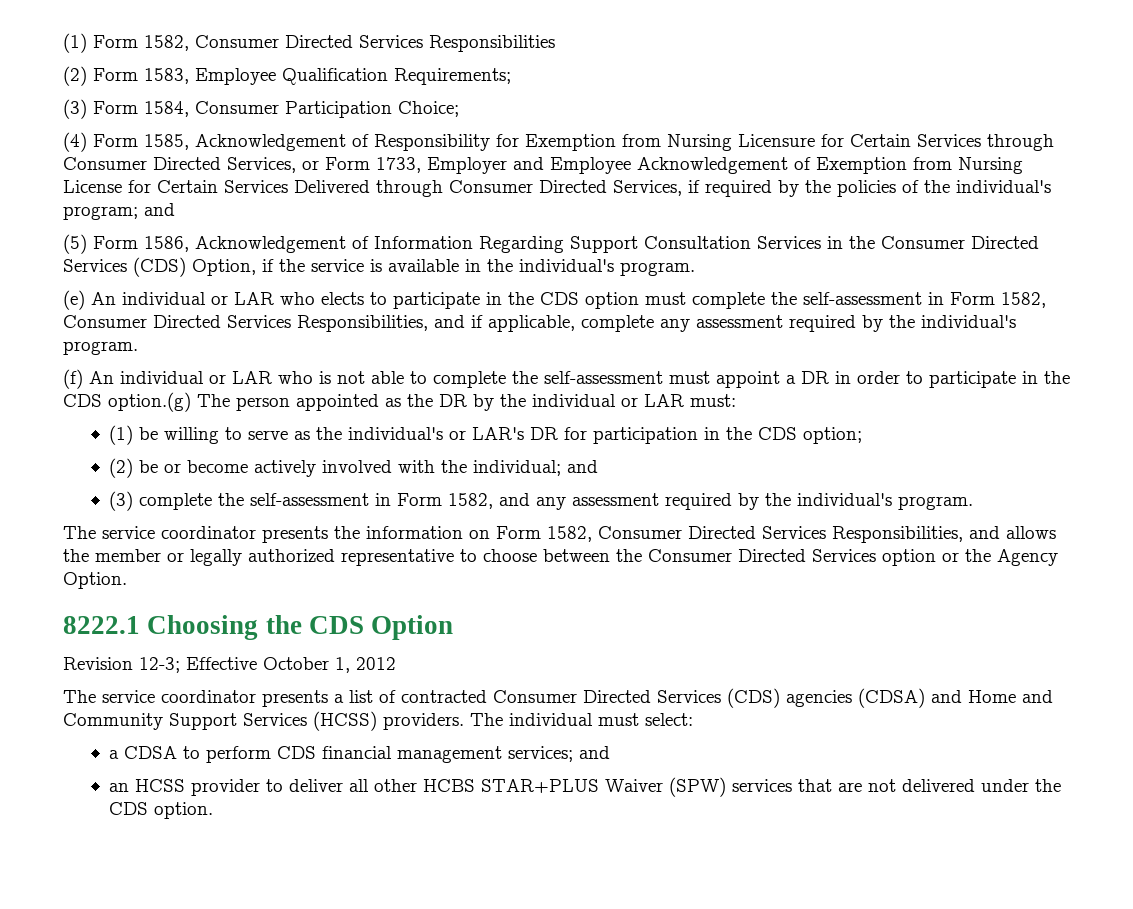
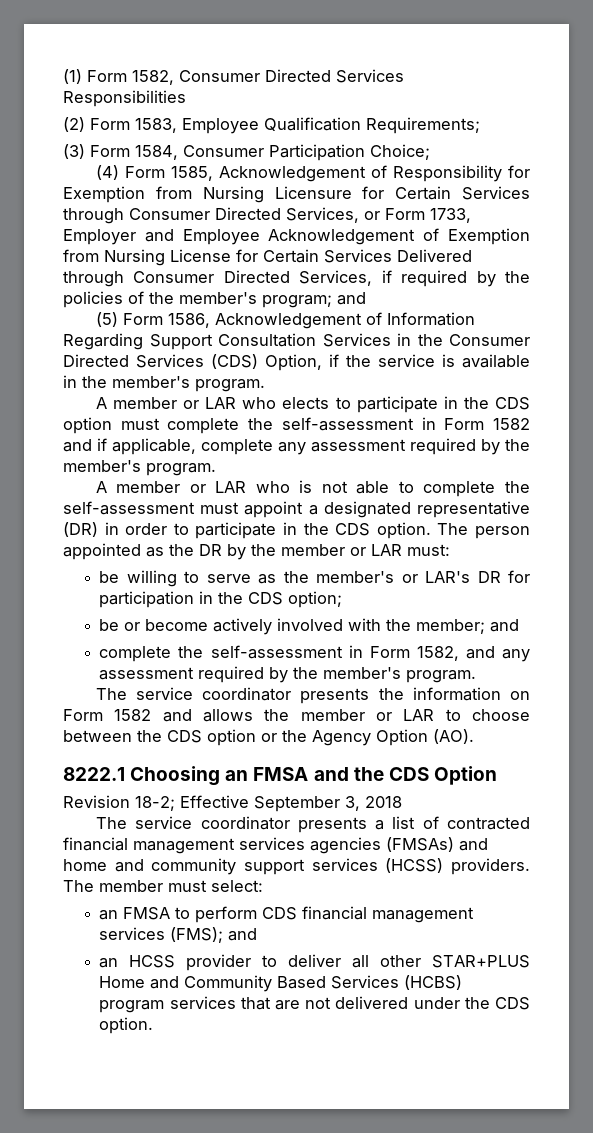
[956,180,1051,193] individual's -> [179,292,257,304] member's
[519,259,695,276] [63,290,206,310] individual's program. // (e) An individual -> [112,376,265,392] [95,397,178,409] member's program. // A member
[1001,292,1046,308] [63,315,428,332] 1582, Consumer Directed Services Responsibilities, -> [493,418,530,430] 1582
[921,315,1016,328] [63,341,138,355] [63,369,204,389] individual's program. // (f) An individual -> [63,460,216,476] [95,481,181,493] member's program. // A member
[801,371,829,384] DR -> [323,501,530,518] [63,522,98,537] designated representative (DR)
[108,392,191,412] option.(g) -> [376,522,431,539] option.
[532,394,616,407] individual -> [281,544,345,556] member
[109,425,134,445] (1) -> (450, 550) none
[348,427,444,440] individual's -> [316,571,395,583] member's
[109,458,134,478] (2) -> (343, 599) none
[473,460,599,476] [109,491,134,511] individual; and // (3) -> [416,619,520,634] member; and //
[797,493,893,506] individual's -> [323,667,402,679] member's
[547,526,963,543] 1582, Consumer Directed Services Responsibilities, -> [114,709,152,721] 1582
[190,549,454,566] legally authorized representative -> [403,709,435,721] LAR
[648,549,876,562] Consumer Directed Services -> [167,730,202,743] CDS
[63,572,127,589] Option. -> [376,729,474,746] Option (AO).
(259, 627) none -> [225,767,349,781] an FMSA and
[139,657,396,673] 12-3; Effective October 1, 2012 -> [135,795,402,812] 18-2; Effective September 3, 2018
[493,688,1053,708] [63,713,307,730] Consumer Directed Services (CDS) agencies (CDSA) and Home and Community Support Services -> [63,837,488,854] [63,858,378,875] financial management services agencies (FMSAs) and home and community support services
[509,713,593,726] individual -> [99,880,163,892] member
[109,746,178,759] a CDSA -> [99,907,171,920] an FMSA
[508,746,574,762] services; -> [99,927,224,943] services (FMS);
[423,777,727,797] HCBS STAR+PLUS Waiver (SPW) -> [432,955,530,968] [99,975,463,992] [99,1000,165,1013] STAR+PLUS Home and Community Based Services (HCBS) program

